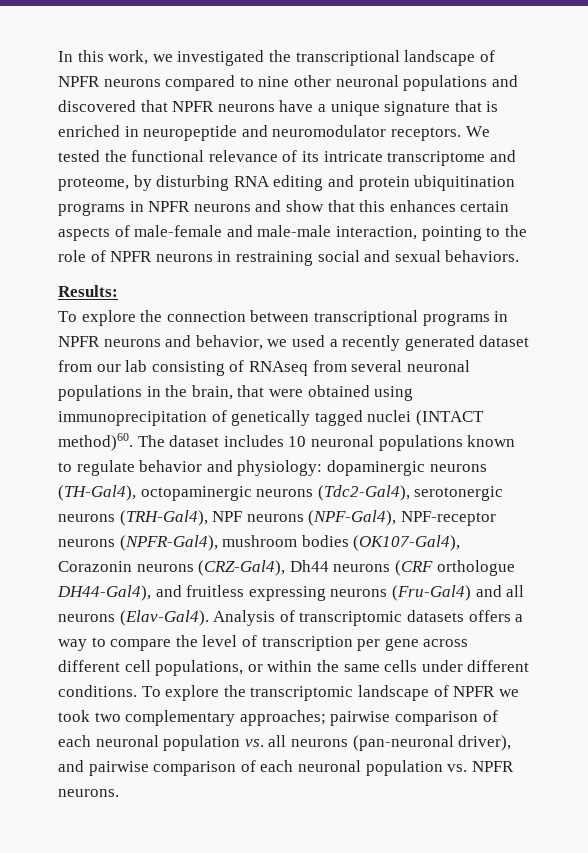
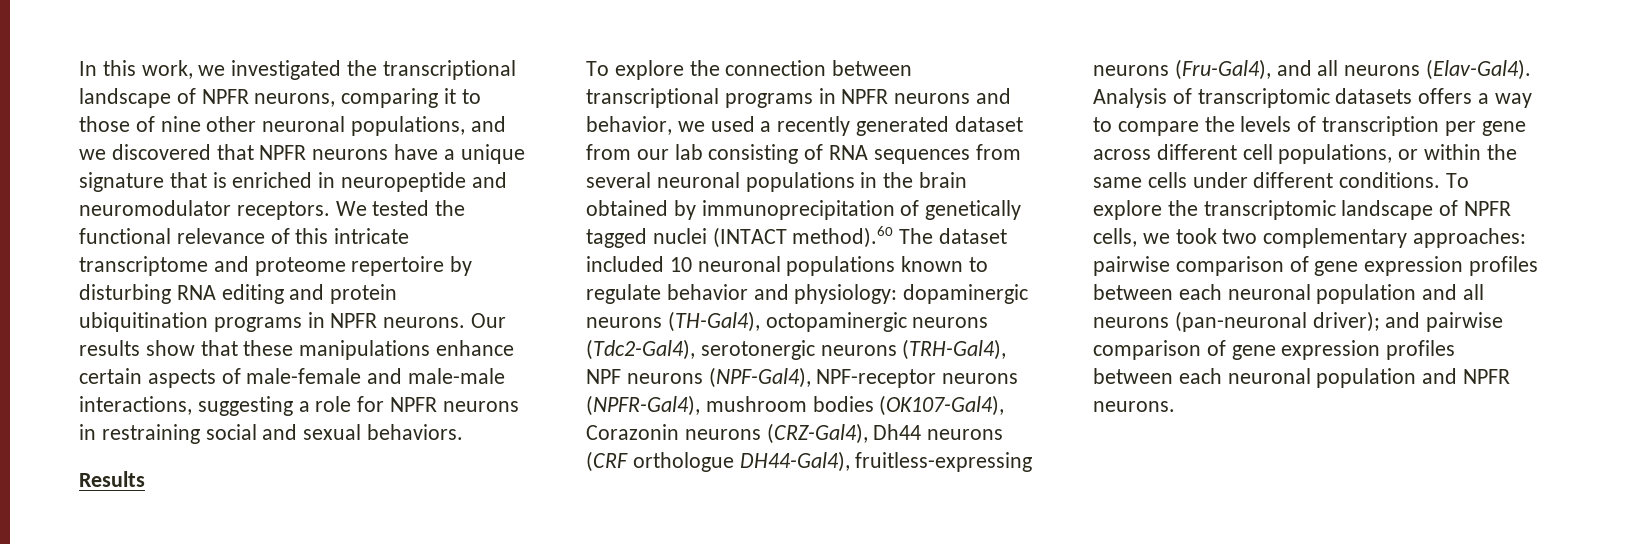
[103,75,518,91] neurons compared to nine other neuronal populations and -> [254,88,481,108] [79,116,506,136] [79,149,106,160] neurons, comparing it to those of nine other neuronal populations, and we
[301,151,319,162] its -> [295,228,329,244] this
[58,177,129,191] proteome, -> [254,256,445,276] proteome repertoire
[193,200,456,212] neurons and show that this enhances -> [383,313,507,328] [79,340,515,360] neurons. Our results show that these manipulations enhance
[335,225,527,241] [58,250,106,262] interaction, pointing to the role of -> [79,396,385,416] interactions, suggesting a role for
[58,285,118,297] Results: -> [79,471,145,487] Results
[248,361,308,376] RNAseq -> [829,145,970,164] RNA sequences
[191,385,414,401] brain, that were obtained using -> [919,172,968,188] [586,200,696,220] brain obtained by
[58,433,133,451] method)60. -> [792,226,894,248] method).60
[223,435,284,447] includes -> [586,256,664,272] included
[155,585,471,601] and fruitless expressing neurons (Fru-Gal4) -> [855,452,1033,472] [1093,59,1271,80] fruitless-expressing neurons (Fru-Gal4),
[202,635,238,647] level -> [1240,116,1292,132] levels
(496, 691) none -> [1093,228,1137,247] cells,
[239,710,498,726] [58,735,264,751] approaches; pairwise comparison of each neuronal population vs. -> [1413,228,1527,248] [1093,256,1539,276] [1093,284,1458,304] approaches: pairwise comparison of gene expression profiles between each neuronal population and
[458,735,512,751] driver), -> [1312,311,1380,332] driver);
[260,760,468,776] each neuronal population vs. -> [1231,340,1456,360] [1093,368,1458,388] gene expression profiles between each neuronal population and

